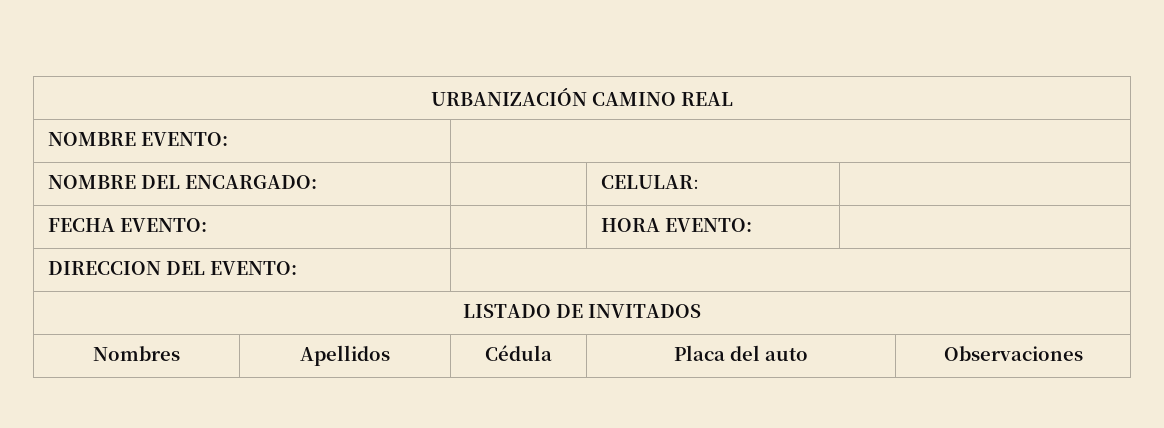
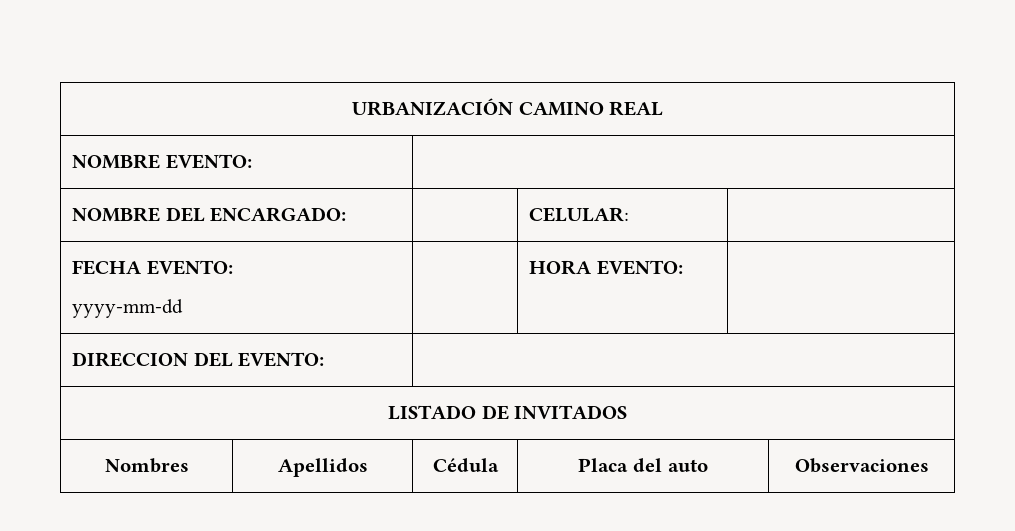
(208, 225) none -> [72,299,184,318] // yyyy-mm-dd

